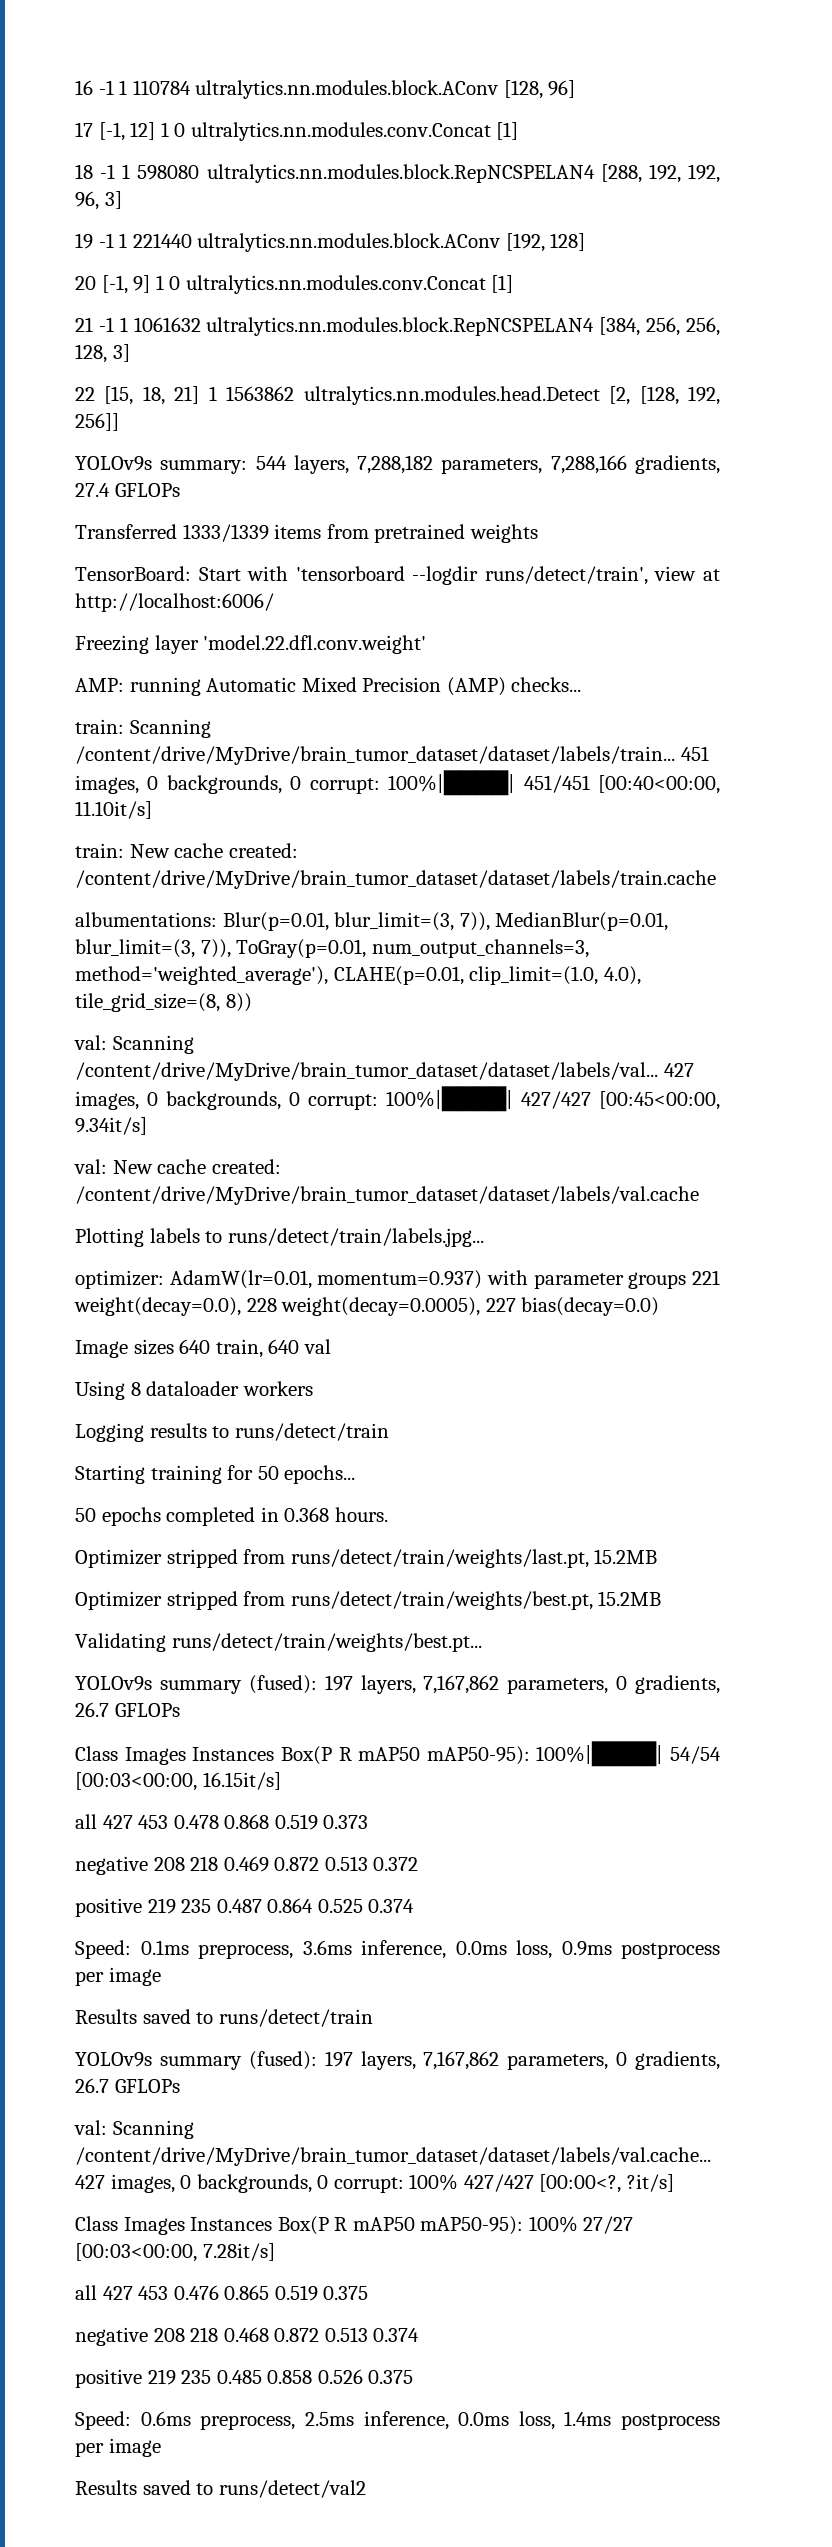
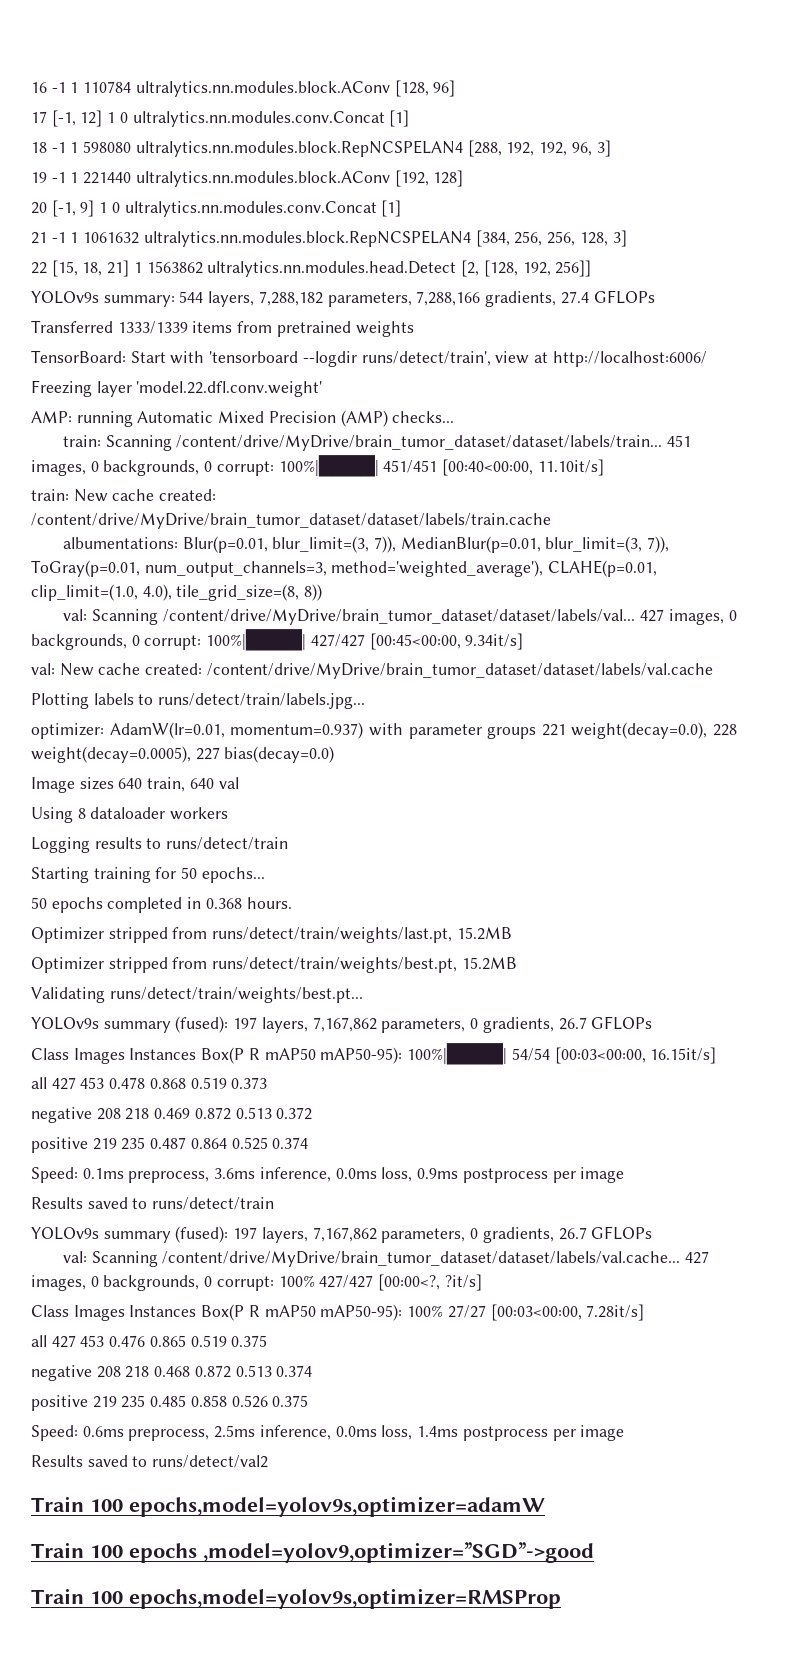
(366, 2489) none -> [31,1496,545,1517] [31,1542,594,1563] [31,1588,561,1609] // Train 100 epochs,model=yolov9s,optimizer=adamW // Train 100 epochs ,model=yolov9,optimizer=”SGD”->good // Train 100 epochs,model=yolov9s,optimizer=RMSProp

